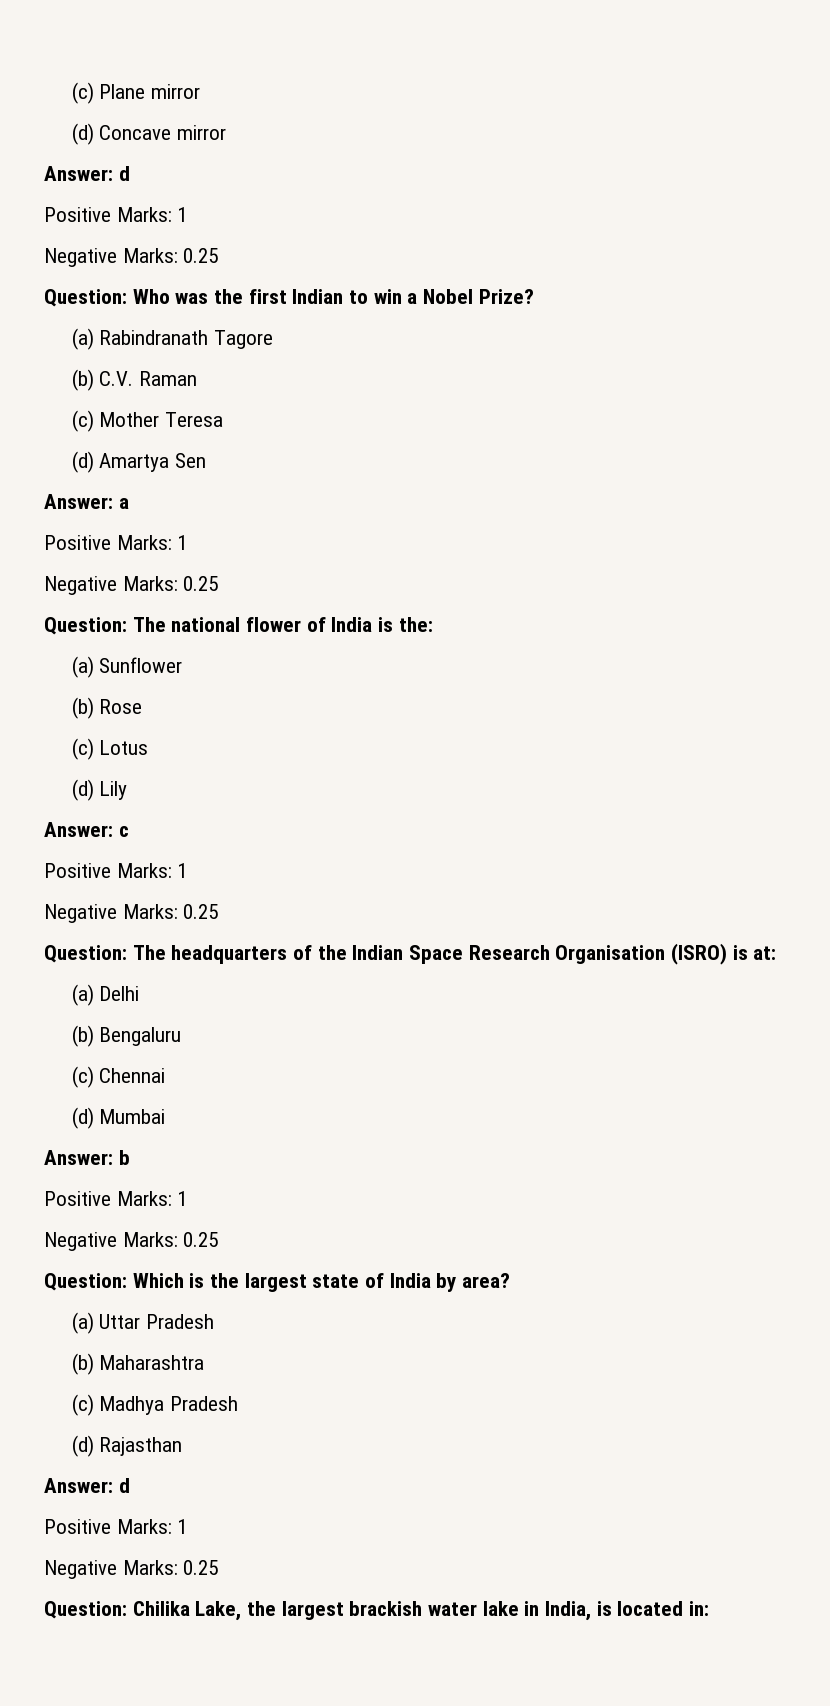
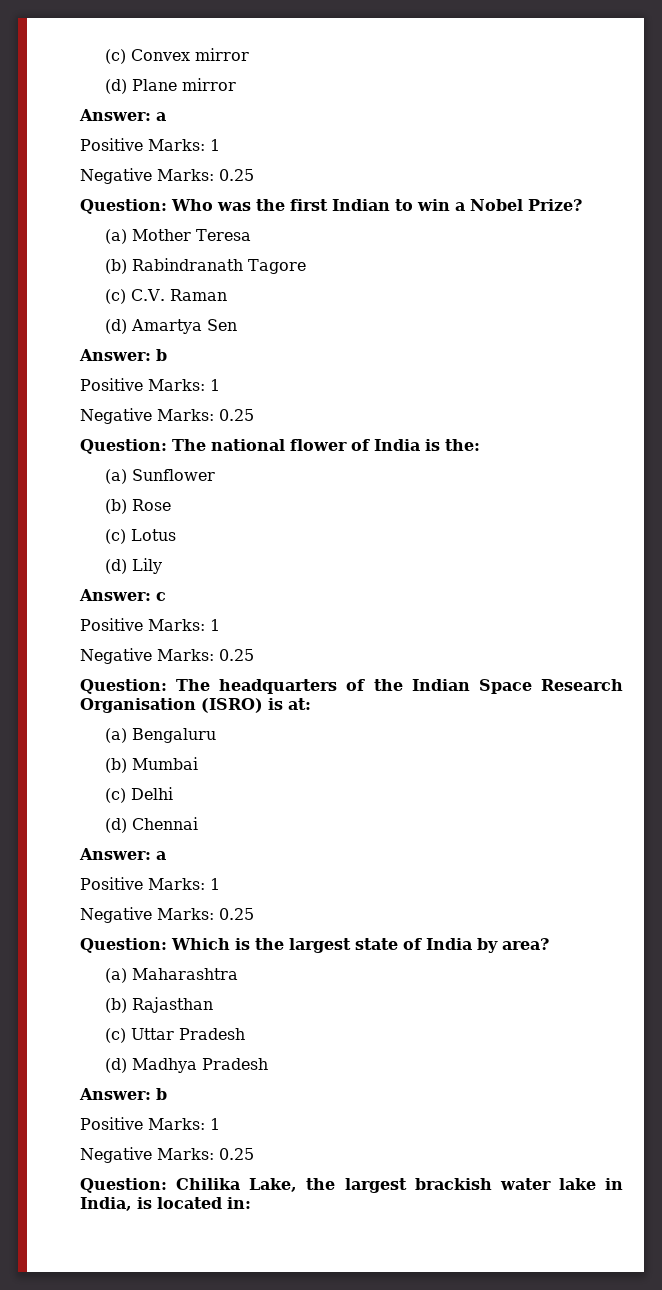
[71,82,94,104] (c) -> [105,48,250,64] [105,79,128,94] (c) Convex mirror // (d)
[71,123,226,145] [44,166,130,181] // (d) Concave mirror // Answer: d -> [79,109,166,121] // Answer: a
(94, 339) none -> [132,229,252,241] [105,259,128,274] Mother Teresa // (b)
[71,369,94,391] (b) -> [105,289,127,304] (c)
[71,410,223,432] // (c) Mother Teresa -> (228, 295) none
[118,498,129,509] a -> [156,349,167,361] b
[99,986,140,1001] [71,1025,182,1047] [71,1066,94,1088] Delhi // (b) Bengaluru // (c) -> [132,728,217,743] [105,757,199,773] [105,787,174,803] [105,818,128,833] Bengaluru // (b) Mumbai // (c) Delhi // (d)
[71,1107,166,1129] [44,1150,130,1165] // (d) Mumbai // Answer: b -> [79,848,166,860] // Answer: a
(94, 1323) none -> [132,968,239,980] [105,997,214,1013] [105,1028,127,1043] Maharashtra // (b) Rajasthan // (c)
[71,1353,205,1375] [71,1394,94,1416] (b) Maharashtra // (c) -> [105,1058,128,1073] (d)
[71,1435,183,1457] [44,1478,130,1493] // (d) Rajasthan // Answer: d -> [79,1088,167,1100] // Answer: b

